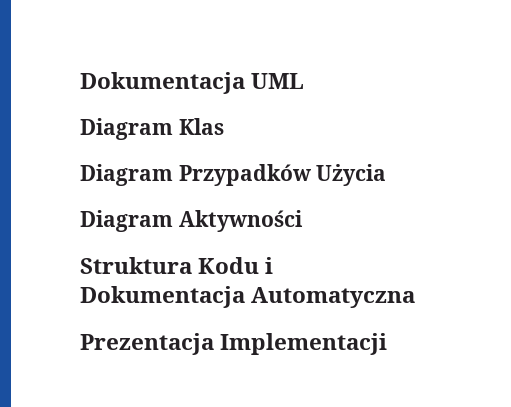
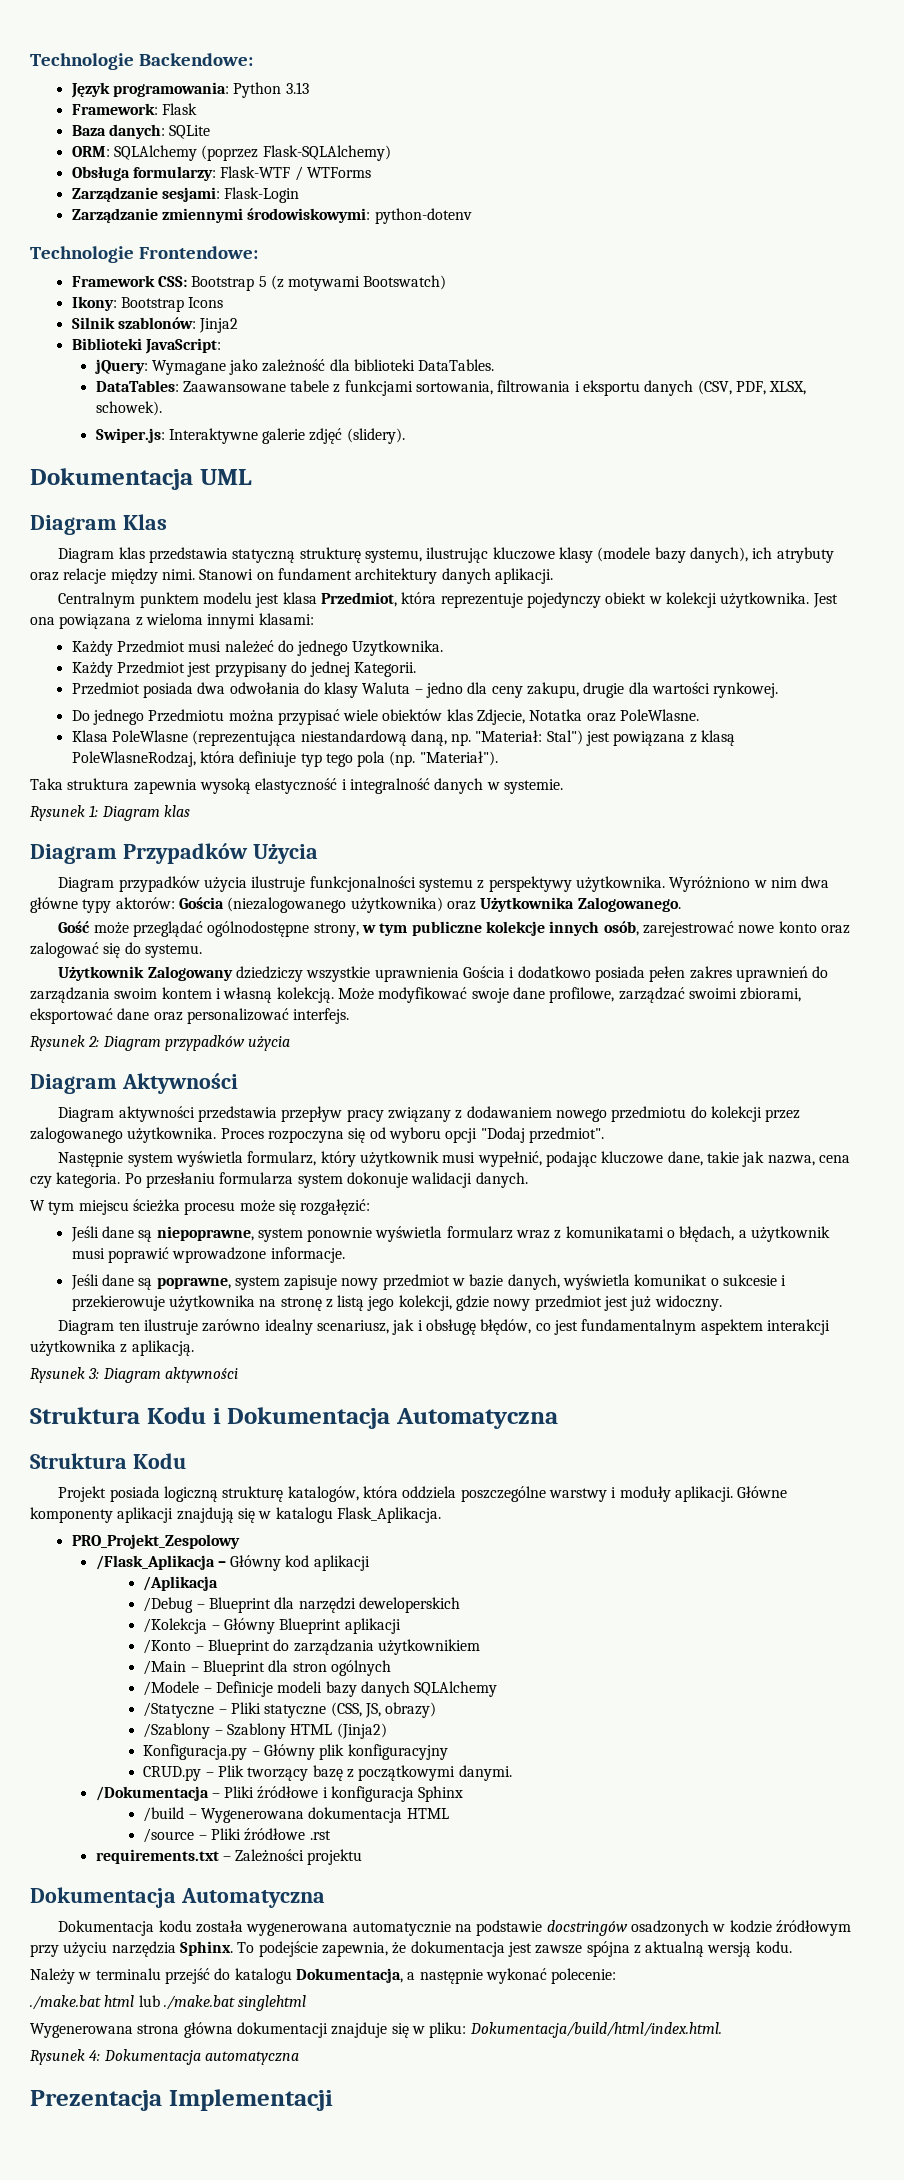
[80,72,305,94] [80,118,224,140] [80,164,387,186] [80,210,303,232] Dokumentacja UML // Diagram Klas // Diagram Przypadków Użycia // Diagram Aktywności -> [30,53,253,70] [70,82,309,98] [71,103,197,115] [71,124,211,139] [71,145,391,161] [71,166,371,181] [71,187,300,203] [71,208,472,224] [30,246,258,263] [71,275,447,291] [71,296,224,312] [71,317,239,333] [71,338,221,354] [94,359,495,375] [95,380,807,396] [95,401,162,416] [95,428,405,444] [30,468,252,490] [30,514,167,535] [58,547,834,563] [30,568,553,584] [58,592,838,608] [30,613,314,629] [71,640,444,656] [71,661,417,677] [71,682,779,698] [71,709,700,725] [71,730,736,746] [71,751,498,767] [30,778,563,794] [30,805,190,821] [30,843,318,864] [58,876,830,892] [30,897,681,913] [58,921,850,937] [30,942,202,958] [58,966,829,982] [30,987,802,1003] [30,1008,350,1024] [30,1035,291,1051] [30,1073,238,1094] [58,1106,801,1122] [30,1127,604,1143] [58,1151,850,1167] [30,1172,528,1188] [30,1199,371,1215] [70,1226,831,1242] [71,1247,345,1263] [70,1274,787,1290] [71,1295,722,1311] [58,1319,830,1335] [30,1340,194,1356] [30,1367,238,1383] Technologie Backendowe: // Język programowania: Python 3.13 // Framework: Flask // Baza danych: SQLite // ORM: SQLAlchemy (poprzez Flask-SQLAlchemy) // Obsługa formularzy: Flask-WTF / WTForms // Zarządzanie sesjami: Flask-Login // Zarządzanie zmiennymi środowiskowymi: python-dotenv // Technologie Frontendowe: // Framework CSS: Bootstrap 5 (z motywami Bootswatch) // Ikony: Bootstrap Icons // Silnik szablonów: Jinja2 // Biblioteki JavaScript: // jQuery: Wymagane jako zależność dla biblioteki DataTables. // DataTables: Zaawansowane tabele z funkcjami sortowania, filtrowania i eksportu danych (CSV, PDF, XLSX, schowek). // Swiper.js: Interaktywne galerie zdjęć (slidery). // Dokumentacja UML // Diagram Klas // Diagram klas przedstawia statyczną strukturę systemu, ilustrując kluczowe klasy (modele bazy danych), ich atrybuty oraz relacje między nimi. Stanowi on fundament architektury danych aplikacji. // Centralnym punktem modelu jest klasa Przedmiot, która reprezentuje pojedynczy obiekt w kolekcji użytkownika. Jest ona powiązana z wieloma innymi klasami: // Każdy Przedmiot musi należeć do jednego Uzytkownika. // Każdy Przedmiot jest przypisany do jednej Kategorii. // Przedmiot posiada dwa odwołania do klasy Waluta – jedno dla ceny zakupu, drugie dla wartości rynkowej. // Do jednego Przedmiotu można przypisać wiele obiektów klas Zdjecie, Notatka oraz PoleWlasne. // Klasa PoleWlasne (reprezentująca niestandardową daną, np. "Materiał: Stal") jest powiązana z klasą PoleWlasneRodzaj, która definiuje typ tego pola (np. "Materiał"). // Taka struktura zapewnia wysoką elastyczność i integralność danych w systemie. // Rysunek 1: Diagram klas // Diagram Przypadków Użycia // Diagram przypadków użycia ilustruje funkcjonalności systemu z perspektywy użytkownika. Wyróżniono w nim dwa główne typy aktorów: Gościa (niezalogowanego użytkownika) oraz Użytkownika Zalogowanego. // Gość może przeglądać ogólnodostępne strony, w tym publiczne kolekcje innych osób, zarejestrować nowe konto oraz zalogować się do systemu. // Użytkownik Zalogowany dziedziczy wszystkie uprawnienia Gościa i dodatkowo posiada pełen zakres uprawnień do zarządzania swoim kontem i własną kolekcją. Może modyfikować swoje dane profilowe, zarządzać swoimi zbiorami, eksportować dane oraz personalizować interfejs. // Rysunek 2: Diagram przypadków użycia // Diagram Aktywności // Diagram aktywności przedstawia przepływ pracy związany z dodawaniem nowego przedmiotu do kolekcji przez zalogowanego użytkownika. Proces rozpoczyna się od wyboru opcji "Dodaj przedmiot". // Następnie system wyświetla formularz, który użytkownik musi wypełnić, podając kluczowe dane, takie jak nazwa, cena czy kategoria. Po przesłaniu formularza system dokonuje walidacji danych. // W tym miejscu ścieżka procesu może się rozgałęzić: // Jeśli dane są niepoprawne, system ponownie wyświetla formularz wraz z komunikatami o błędach, a użytkownik musi poprawić wprowadzone informacje. // Jeśli dane są poprawne, system zapisuje nowy przedmiot w bazie danych, wyświetla komunikat o sukcesie i przekierowuje użytkownika na stronę z listą jego kolekcji, gdzie nowy przedmiot jest już widoczny. // Diagram ten ilustruje zarówno idealny scenariusz, jak i obsługę błędów, co jest fundamentalnym aspektem interakcji użytkownika z aplikacją. // Rysunek 3: Diagram aktywności
(416, 297) none -> [30,1453,186,1469] [58,1486,788,1502] [30,1507,441,1523] [71,1534,240,1549] [95,1555,370,1571] [143,1576,219,1591] [143,1597,461,1613] [143,1618,401,1634] [143,1639,481,1655] [143,1660,392,1676] [143,1681,498,1697] [143,1702,437,1718] [143,1723,387,1739] [143,1744,448,1760] [143,1765,512,1781] [95,1786,464,1802] [143,1807,449,1823] [143,1828,331,1843] [95,1849,363,1865] [30,1887,325,1908] [58,1920,851,1936] [30,1941,792,1957] [30,1968,617,1984] [30,1995,307,2011] [30,2022,722,2038] [30,2049,299,2065] // Struktura Kodu // Projekt posiada logiczną strukturę katalogów, która oddziela poszczególne warstwy i moduły aplikacji. Główne komponenty aplikacji znajdują się w katalogu Flask_Aplikacja. // PRO_Projekt_Zespolowy // /Flask_Aplikacja – Główny kod aplikacji // /Aplikacja // /Debug – Blueprint dla narzędzi deweloperskich // /Kolekcja – Główny Blueprint aplikacji // /Konto – Blueprint do zarządzania użytkownikiem // /Main – Blueprint dla stron ogólnych // /Modele – Definicje modeli bazy danych SQLAlchemy // /Statyczne – Pliki statyczne (CSS, JS, obrazy) // /Szablony – Szablony HTML (Jinja2) // Konfiguracja.py – Główny plik konfiguracyjny // CRUD.py – Plik tworzący bazę z początkowymi danymi. // /Dokumentacja – Pliki źródłowe i konfiguracja Sphinx // /build – Wygenerowana dokumentacja HTML // /source – Pliki źródłowe .rst // requirements.txt – Zależności projektu // Dokumentacja Automatyczna // Dokumentacja kodu została wygenerowana automatycznie na podstawie docstringów osadzonych w kodzie źródłowym przy użyciu narzędzia Sphinx. To podejście zapewnia, że dokumentacja jest zawsze spójna z aktualną wersją kodu. // Należy w terminalu przejść do katalogu Dokumentacja, a następnie wykonać polecenie: // ./make.bat html lub ./make.bat singlehtml // Wygenerowana strona główna dokumentacji znajduje się w pliku: Dokumentacja/build/html/index.html. // Rysunek 4: Dokumentacja automatyczna

